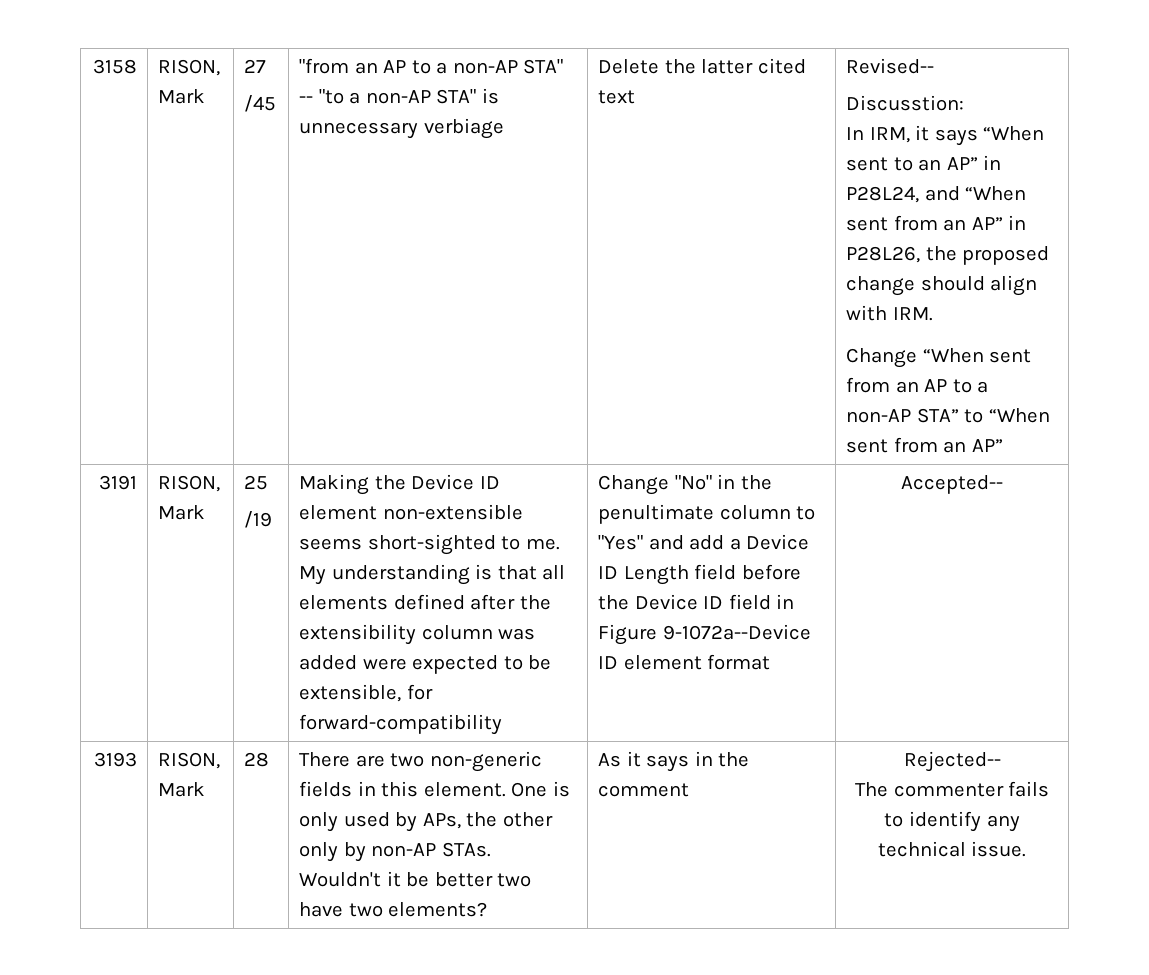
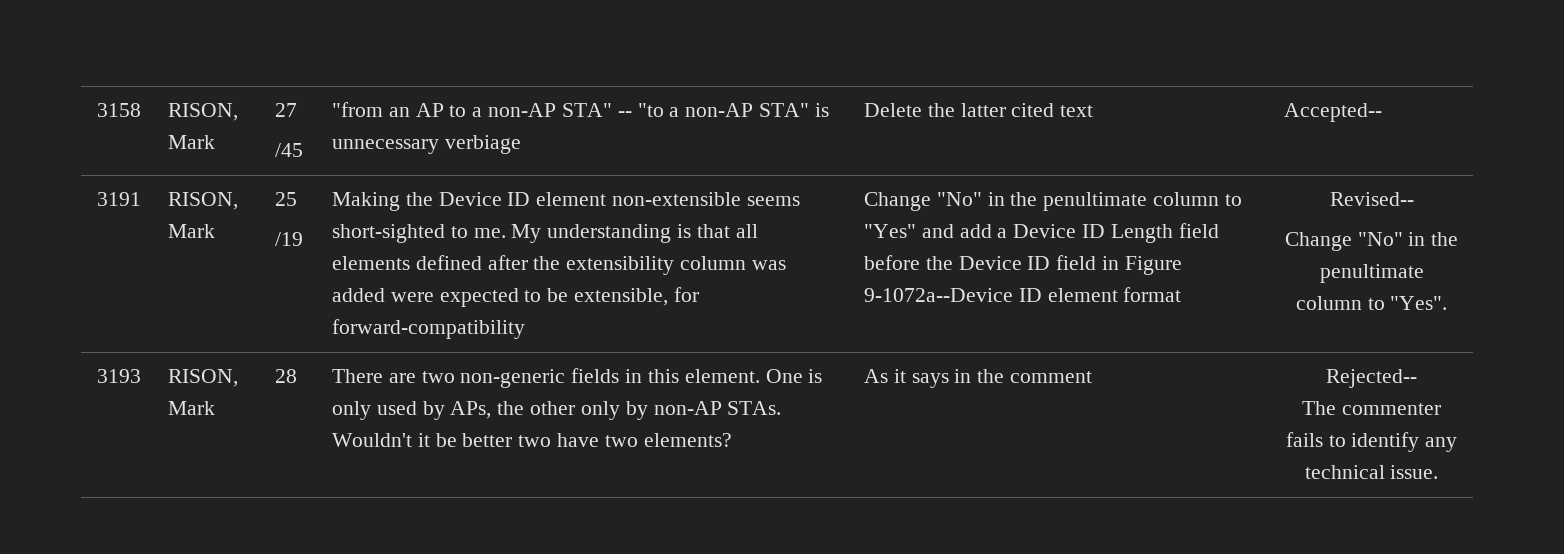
[846,58,935,74] [846,95,965,111] [846,125,1045,146] [846,155,1002,171] [846,186,1027,203] [846,215,1027,231] [846,246,1050,265] [846,275,1038,296] [846,305,933,321] [846,348,1032,368] [846,377,989,393] [846,408,1050,423] [846,437,1003,453] Revised-- // Discusstion: // In IRM, it says “When sent to an AP” in P28L24, and “When sent from an AP” in P28L26, the proposed change should align with IRM. // Change “When sent from an AP to a non-AP STA” to “When sent from an AP” -> [1284,103,1383,122] Accepted--
[901,475,1003,494] Accepted-- -> [1329,192,1414,206] [1284,232,1459,251] [1319,264,1424,283] [1295,296,1448,310] Revised-- // Change "No" in the penultimate column to "Yes".

